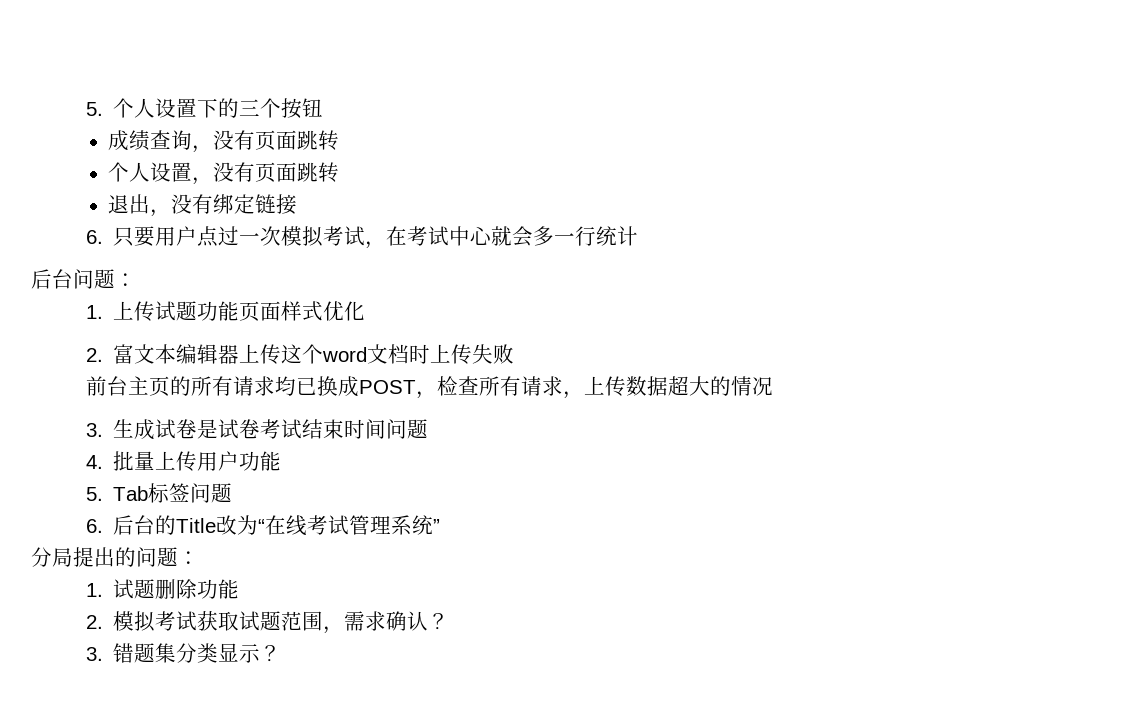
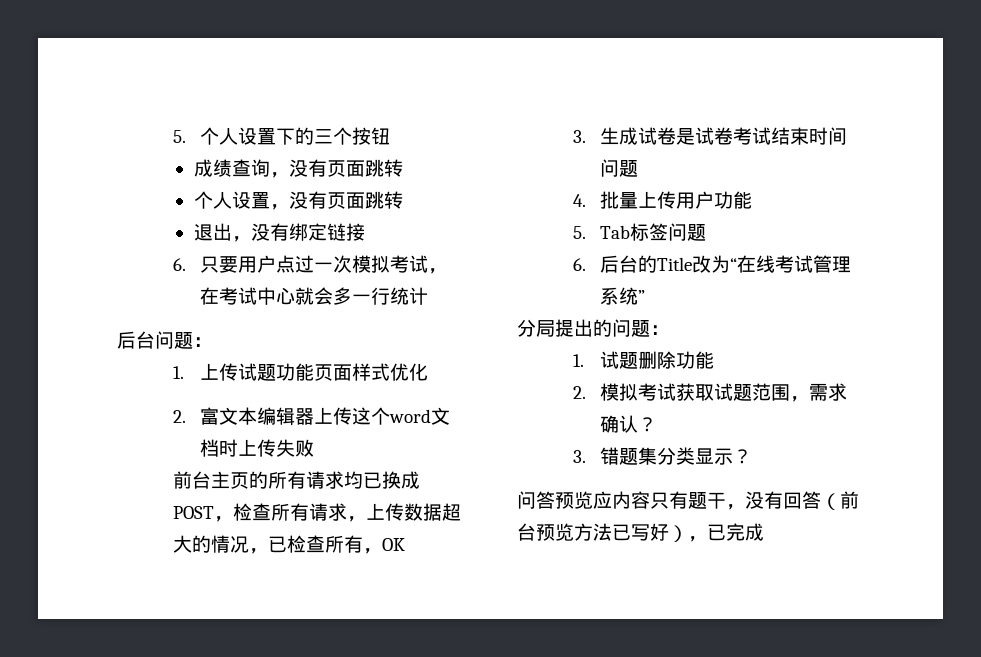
(773, 386) none -> [248,535,405,554] ，已检查所有，OK
(281, 653) none -> [517,491,859,510] [517,523,764,542] // 问答预览应内容只有题干，没有回答（前台预览方法已写好），已完成

